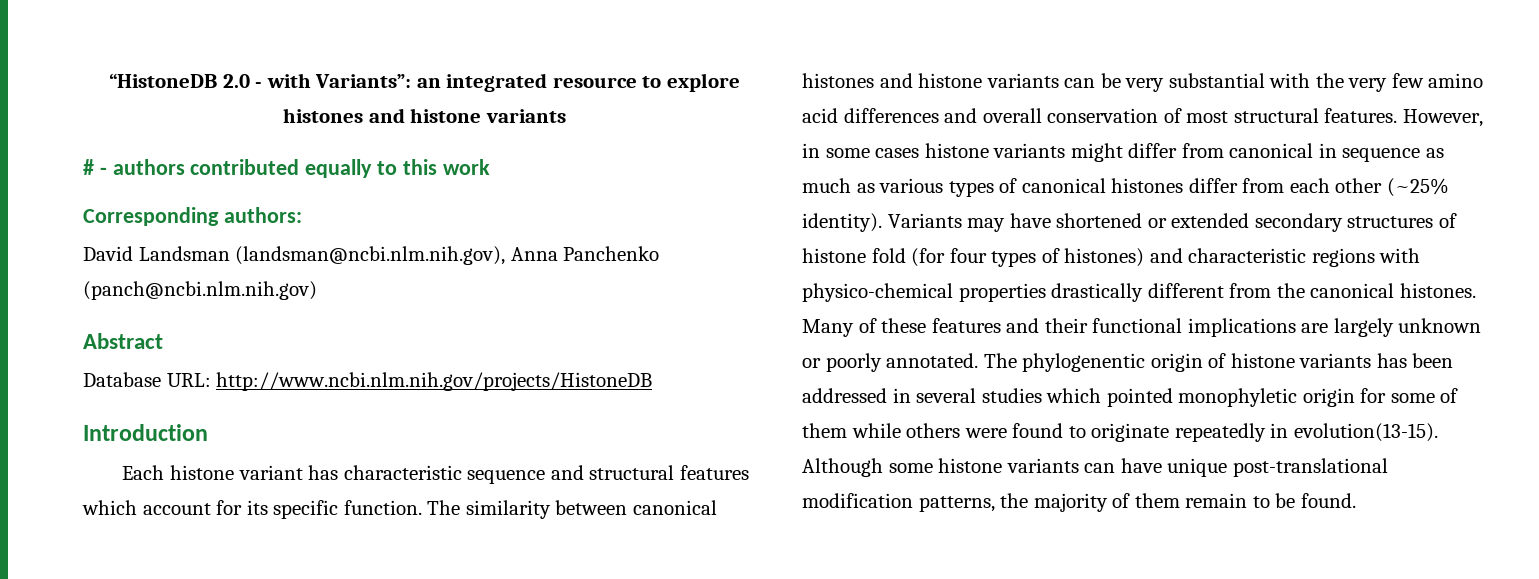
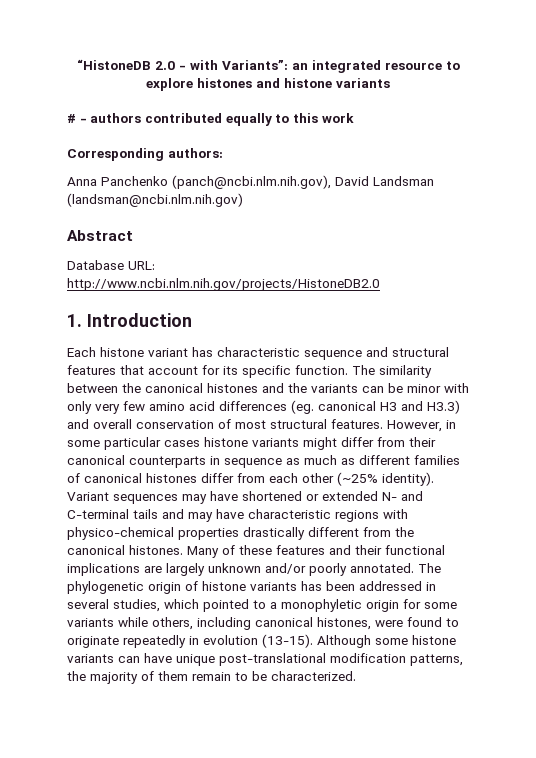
[83,246,660,265] [83,281,317,300] David Landsman (landsman@ncbi.nlm.nih.gov), Anna Panchenko (panch@ncbi.nlm.nih.gov) -> [67,175,434,189] [67,193,243,207] Anna Panchenko (panch@ncbi.nlm.nih.gov), David Landsman (landsman@ncbi.nlm.nih.gov)
[216,372,653,391] http://www.ncbi.nlm.nih.gov/projects/HistoneDB // -> [67,278,380,291] [67,314,82,327] http://www.ncbi.nlm.nih.gov/projects/HistoneDB2.0 // 1.
[82,500,137,515] which -> [120,365,144,375] that
(628, 507) none -> [122,383,141,393] the
[918,73,983,88] histone -> [288,383,307,393] the
[1125,73,1344,92] very substantial with the -> [407,383,469,393] [67,401,92,414] minor with only
(939, 115) none -> [291,400,460,414] (eg. canonical H3 and H3.3)
(870, 153) none -> [104,437,161,450] particular
[1229,143,1314,158] canonical -> [409,437,436,447] [67,455,206,468] their canonical counterparts
[879,178,994,197] various types -> [359,455,460,465] different families
[887,213,962,228] Variants -> [67,492,178,504] Variant sequences
[1254,213,1457,232] [802,248,1183,267] secondary structures of histone fold (for four types of histones) and -> [382,491,423,501] [67,509,244,522] N- and C-terminal tails and may have
[802,358,821,368] or -> [265,563,306,574] and/or
[1022,353,1146,372] phylogenentic -> [67,581,144,594] phylogenetic
[981,388,1042,403] studies -> [113,599,160,612] studies,
(1173, 397) none -> [253,600,277,609] to a
[1440,388,1459,403] [802,423,961,438] of them while others -> [67,617,371,630] variants while others, including canonical histones,
[1293,423,1438,442] evolution(13-15). -> [203,634,313,648] evolution (13-15).
[1300,493,1356,508] found. -> [271,671,356,681] characterized.

